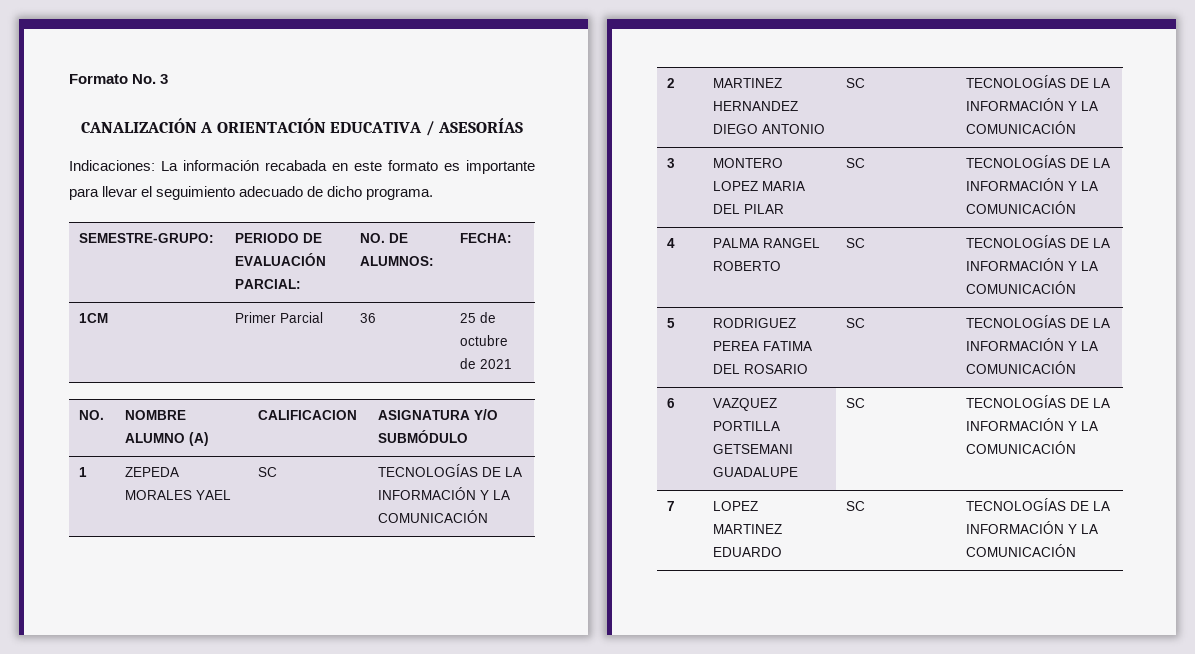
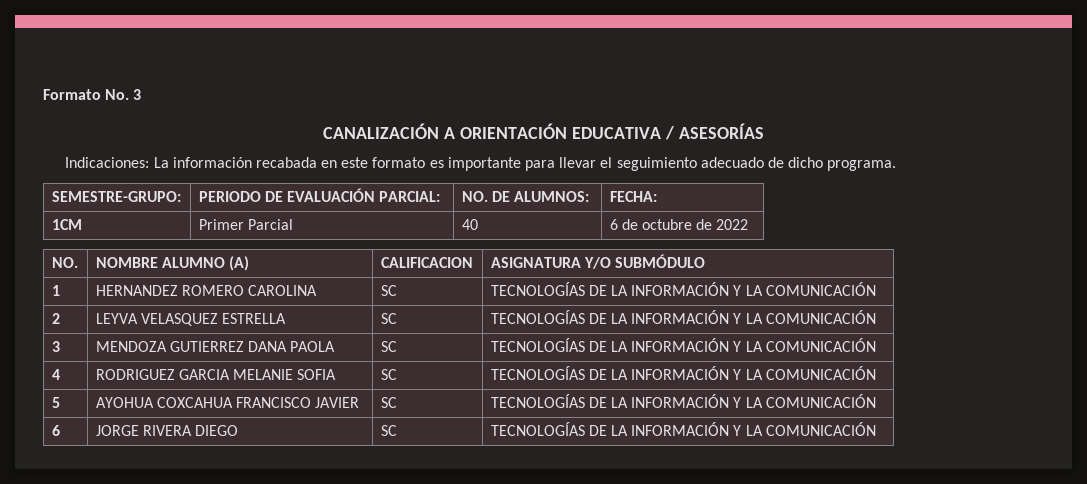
[360,313,377,323] [460,313,477,323] 36 | 25 -> [461,219,478,230] [609,219,618,230] 40 | 6
[480,359,513,369] 2021 -> [716,219,749,230] 2022
[125,467,180,477] [125,490,232,500] ZEPEDA MORALES YAEL -> [95,285,317,296] HERNANDEZ ROMERO CAROLINA
[713,78,783,88] [713,101,799,111] [713,124,826,134] MARTINEZ HERNANDEZ DIEGO ANTONIO -> [95,313,286,326] LEYVA VELASQUEZ ESTRELLA
[713,158,784,168] [713,181,806,191] [713,204,785,214] MONTERO LOPEZ MARIA DEL PILAR -> [95,341,336,352] MENDOZA GUTIERREZ DANA PAOLA
[713,238,821,248] [713,261,782,271] PALMA RANGEL ROBERTO -> [95,369,337,380] RODRIGUEZ GARCIA MELANIE SOFIA
[713,318,797,328] [713,341,813,351] [713,364,809,374] RODRIGUEZ PEREA FATIMA DEL ROSARIO -> [95,397,360,408] AYOHUA COXCAHUA FRANCISCO JAVIER
[713,398,778,411] [713,421,781,431] [713,444,794,454] [713,467,799,477] [846,398,866,408] [966,395,1111,408] [966,418,1099,431] [966,441,1077,454] [667,501,676,511] [713,501,759,511] [713,524,783,534] [713,547,783,557] [846,501,866,511] [966,498,1111,511] [966,521,1099,534] [966,544,1077,557] VAZQUEZ PORTILLA GETSEMANI GUADALUPE | SC | TECNOLOGÍAS DE LA INFORMACIÓN Y LA COMUNICACIÓN // 7 | LOPEZ MARTINEZ EDUARDO | SC | TECNOLOGÍAS DE LA INFORMACIÓN Y LA COMUNICACIÓN -> [95,425,238,436] [380,425,397,436] [490,422,876,436] JORGE RIVERA DIEGO | SC | TECNOLOGÍAS DE LA INFORMACIÓN Y LA COMUNICACIÓN

